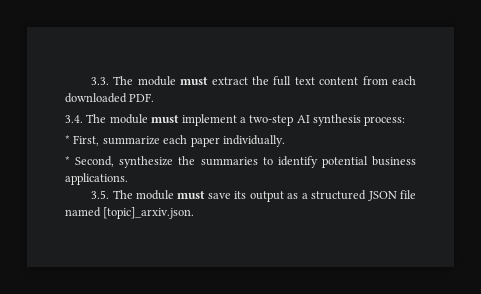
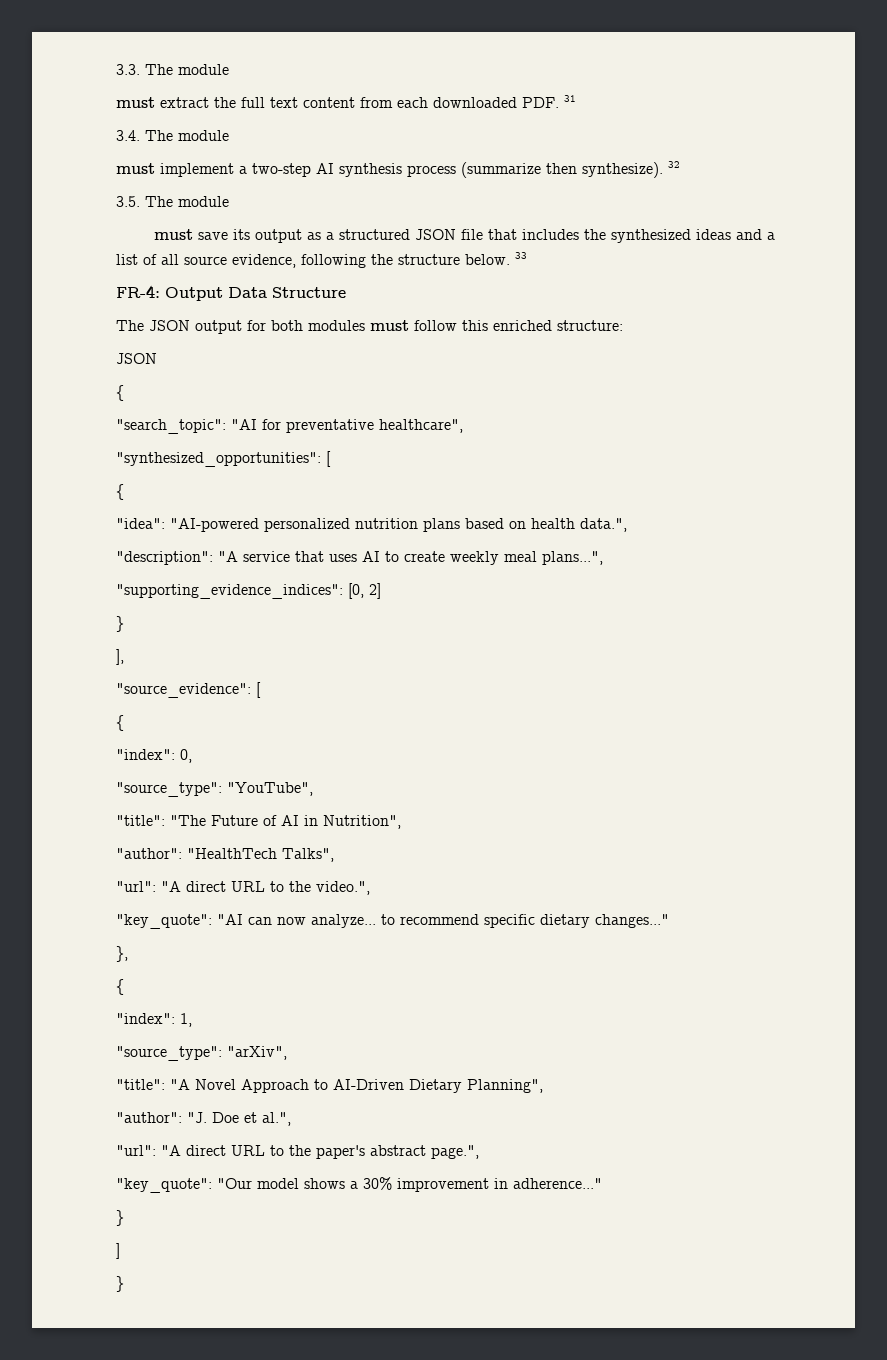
(176, 81) none -> (229, 69) //
(155, 97) none -> [564,95,576,102] 31
(148, 119) none -> (229, 135) //
[364,116,406,126] [65,135,285,147] [65,156,416,168] [65,173,128,185] process: // * First, summarize each paper individually. // * Second, synthesize the summaries to identify potential business applications. -> [407,161,680,178] process (summarize then synthesize). 32
(174, 195) none -> (229, 201) //
[65,207,195,219] named [topic]_arxiv.json. -> [488,229,776,243] [116,252,527,268] [116,285,346,301] [116,320,623,334] [116,353,157,364] [116,385,124,401] [116,419,463,434] [116,451,331,467] [116,484,124,500] [116,518,627,532] [116,551,603,565] [116,583,381,599] [116,616,124,632] [116,649,124,665] [116,682,261,698] [116,715,124,731] [116,749,192,763] [116,782,313,797] [116,815,401,829] [116,848,334,862] [116,881,370,895] [116,914,669,929] [116,946,128,962] [116,979,124,995] [116,1013,192,1027] [116,1046,287,1061] [116,1079,543,1093] [116,1112,291,1126] [116,1145,479,1159] [116,1177,602,1193] [116,1210,124,1226] [116,1243,120,1259] [116,1276,124,1292] that includes the synthesized ideas and a list of all source evidence, following the structure below. 33 // FR-4: Output Data Structure // The JSON output for both modules must follow this enriched structure: // JSON // { // "search_topic": "AI for preventative healthcare", // "synthesized_opportunities": [ // { // "idea": "AI-powered personalized nutrition plans based on health data.", // "description": "A service that uses AI to create weekly meal plans...", // "supporting_evidence_indices": [0, 2] // } // ], // "source_evidence": [ // { // "index": 0, // "source_type": "YouTube", // "title": "The Future of AI in Nutrition", // "author": "HealthTech Talks", // "url": "A direct URL to the video.", // "key_quote": "AI can now analyze... to recommend specific dietary changes..." // }, // { // "index": 1, // "source_type": "arXiv", // "title": "A Novel Approach to AI-Driven Dietary Planning", // "author": "J. Doe et al.", // "url": "A direct URL to the paper's abstract page.", // "key_quote": "Our model shows a 30% improvement in adherence..." // } // ] // }

